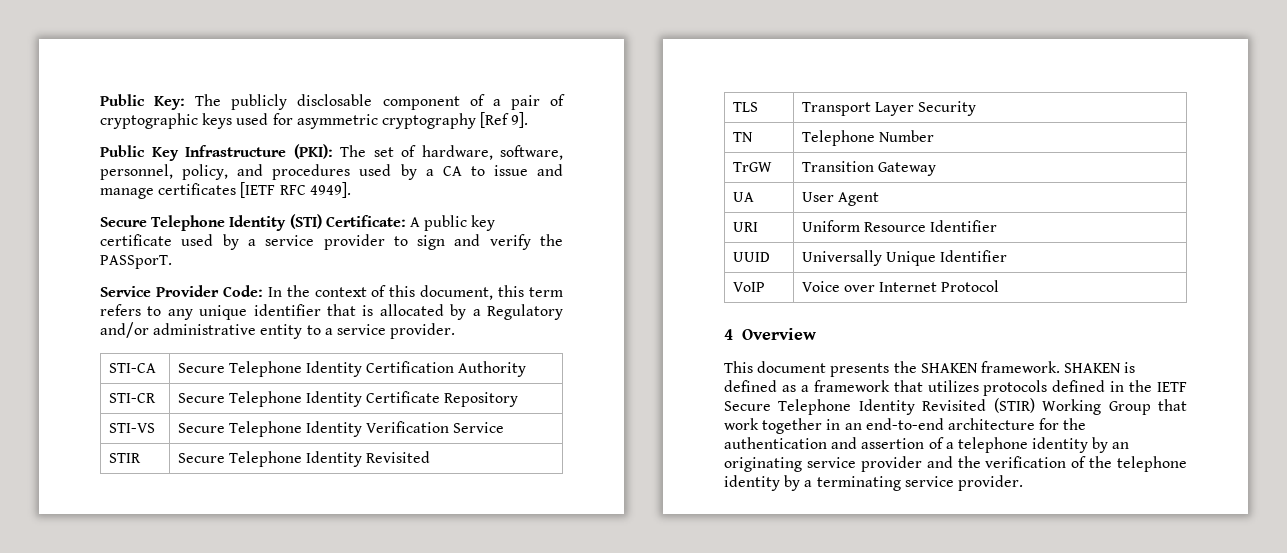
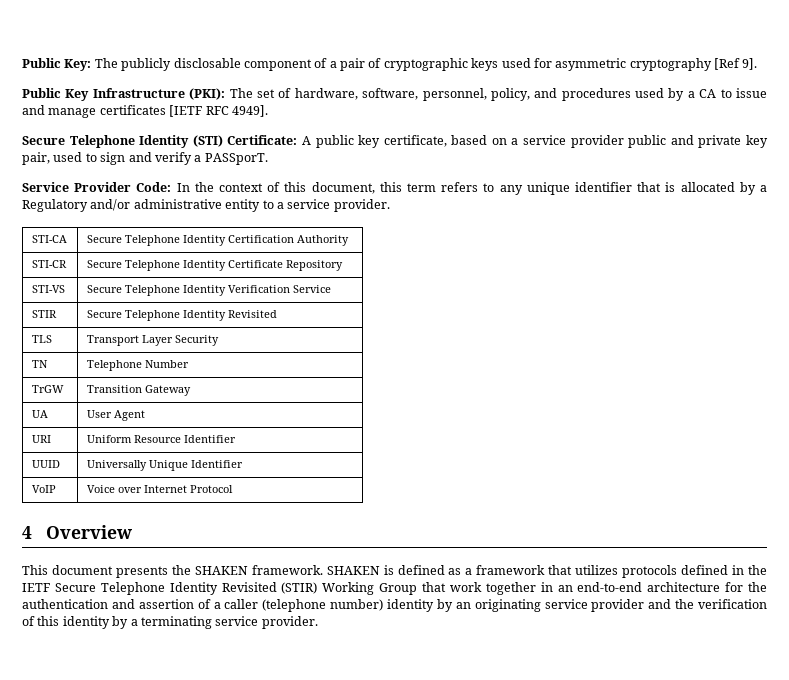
[100,234,385,250] certificate used by a service provider -> [383,135,768,148] [22,152,83,165] certificate, based on a service provider public and private key pair, used
[540,234,563,246] the -> [194,155,202,162] a
[957,437,1028,453] telephone -> [224,599,384,612] caller (telephone number)
[1089,456,1187,472] the telephone -> [37,616,60,626] this

